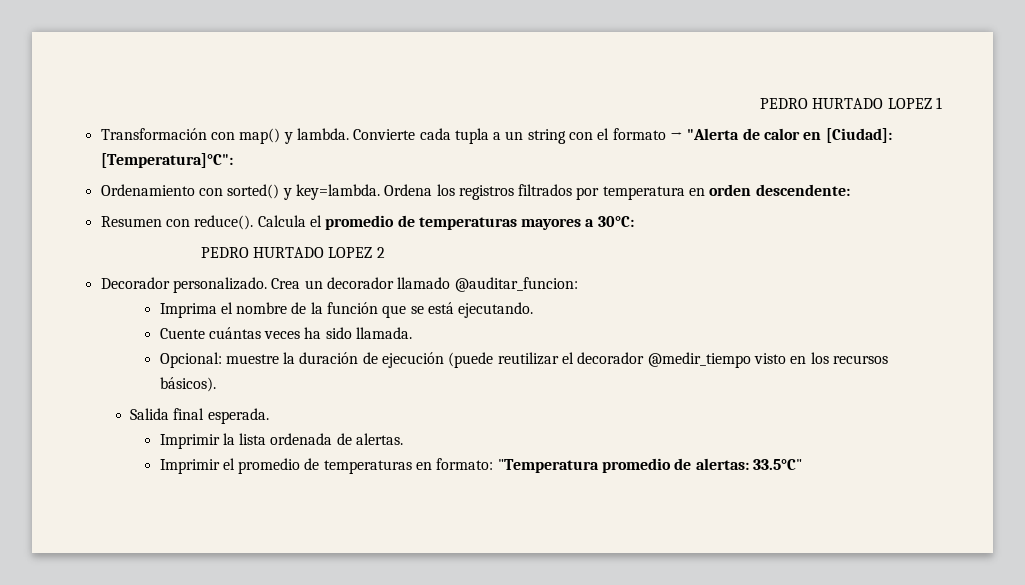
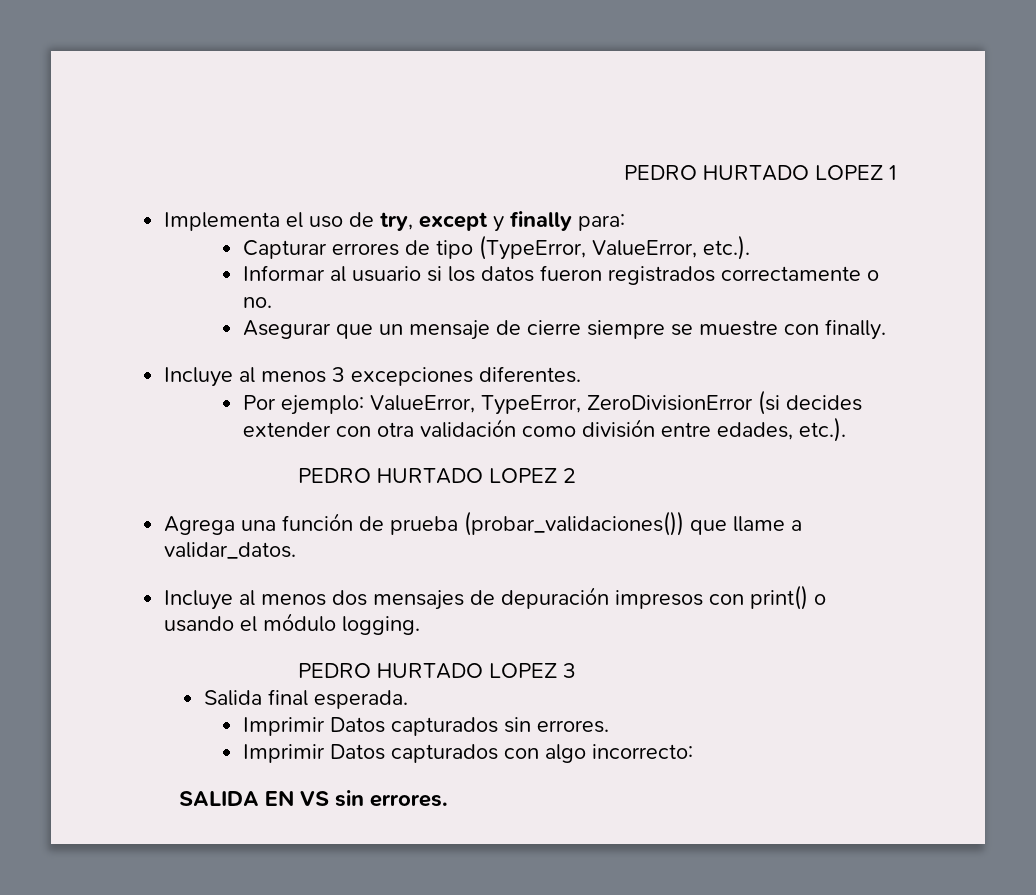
[100,128,892,144] [100,153,233,168] [100,184,850,200] [100,215,634,230] [200,247,385,258] [100,277,578,293] [159,302,534,318] [159,327,413,339] [159,352,889,368] [159,377,216,392] [130,408,269,424] [159,433,404,449] [159,458,803,474] Transformación con map() y lambda. Convierte cada tupla a un string con el formato → "Alerta de calor en [Ciudad]: [Temperatura]°C": // Ordenamiento con sorted() y key=lambda. Ordena los registros filtrados por temperatura en orden descendente: // Resumen con reduce(). Calcula el promedio de temperaturas mayores a 30°C: // PEDRO HURTADO LOPEZ 2 // Decorador personalizado. Crea un decorador llamado @auditar_funcion: // Imprima el nombre de la función que se está ejecutando. // Cuente cuántas veces ha sido llamada. // Opcional: muestre la duración de ejecución (puede reutilizar el decorador @medir_tiempo visto en los recursos básicos). // Salida final esperada. // Imprimir la lista ordenada de alertas. // Imprimir el promedio de temperaturas en formato: "Temperatura promedio de alertas: 33.5°C" -> [164,211,626,232] [243,235,751,260] [243,265,880,285] [243,297,273,308] [243,319,887,340] [164,366,582,387] [243,390,863,415] [243,417,847,442] [297,468,576,484] [164,511,803,536] [164,542,297,559] [164,585,827,610] [164,613,421,635] [297,663,576,679] [203,689,408,709] [243,717,610,736] [243,744,694,763] [179,790,449,807] Implementa el uso de try, except y finally para: // Capturar errores de tipo (TypeError, ValueError, etc.). // Informar al usuario si los datos fueron registrados correctamente o no. // Asegurar que un mensaje de cierre siempre se muestre con finally. // Incluye al menos 3 excepciones diferentes. // Por ejemplo: ValueError, TypeError, ZeroDivisionError (si decides extender con otra validación como división entre edades, etc.). // PEDRO HURTADO LOPEZ 2 // Agrega una función de prueba (probar_validaciones()) que llame a validar_datos. // Incluye al menos dos mensajes de depuración impresos con print() o usando el módulo logging. // PEDRO HURTADO LOPEZ 3 // Salida final esperada. // Imprimir Datos capturados sin errores. // Imprimir Datos capturados con algo incorrecto: // SALIDA EN VS sin errores.

